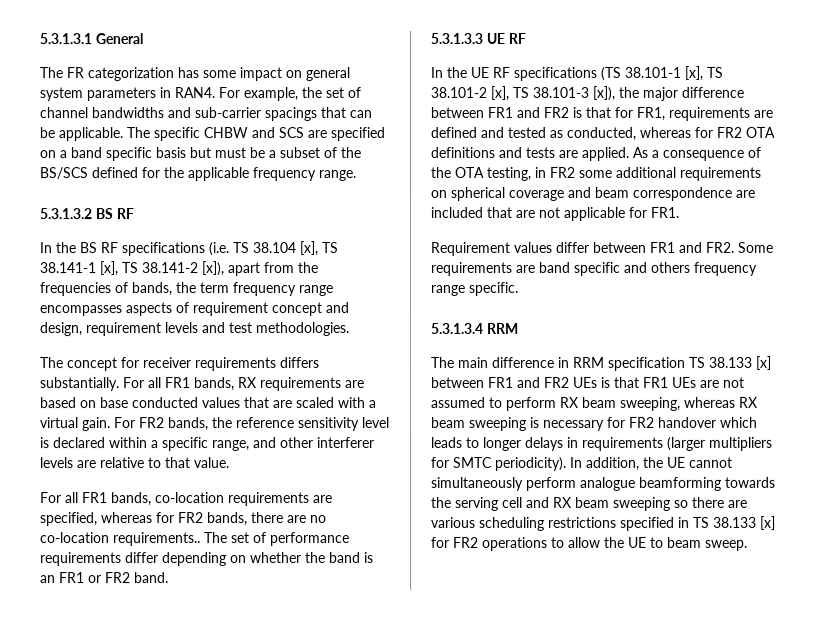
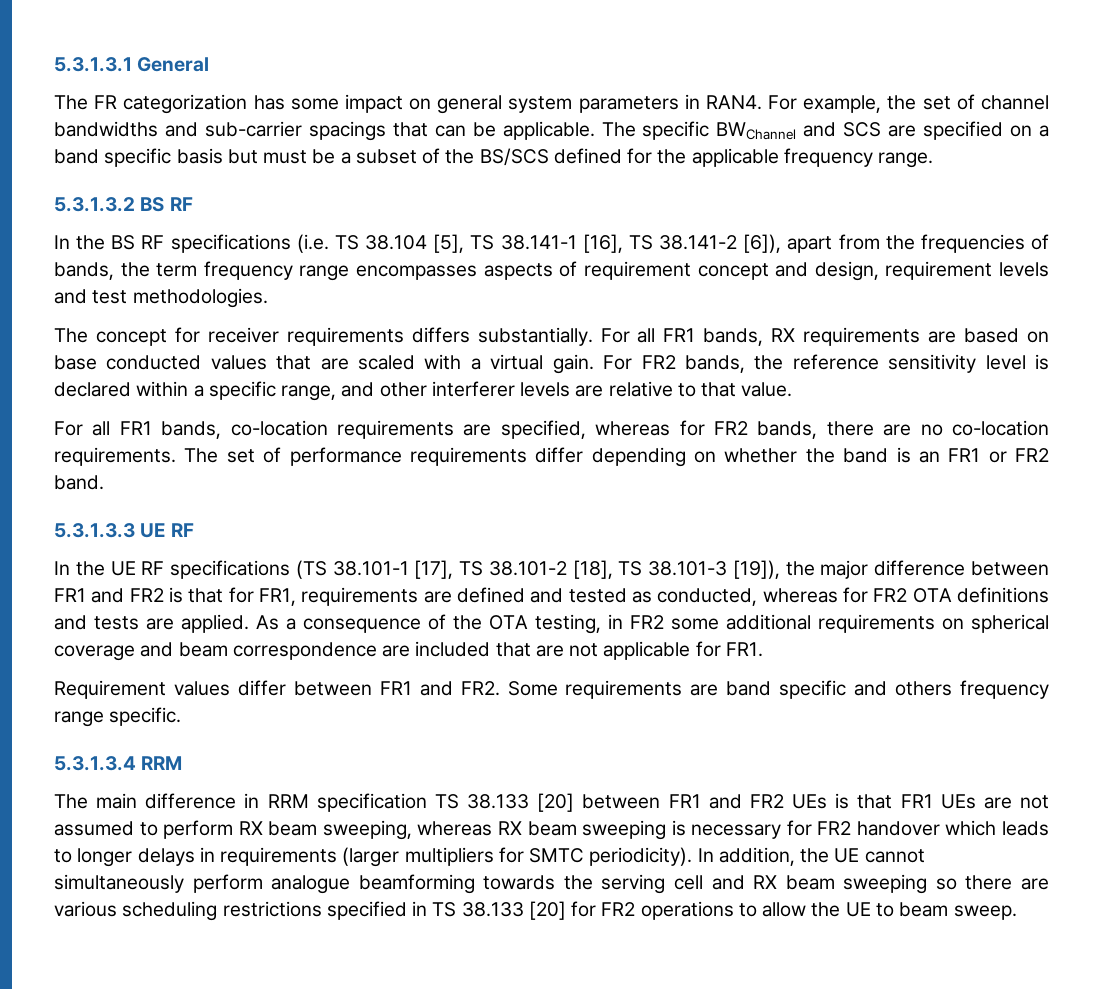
[203,127,248,139] CHBW -> [716,122,797,140] BWChannel
[299,241,318,257] [x], -> [433,234,465,253] [5],
[99,261,118,277] [x], -> [582,234,623,253] [16],
[201,261,224,277] [x]), -> [743,234,782,253] [6]),
[113,532,201,547] requirements.. -> [54,447,176,466] requirements.
[684,65,703,81] [x], -> [414,560,454,579] [17],
[490,85,509,101] [x], -> [572,560,613,579] [18],
[592,85,615,101] [x]), -> [732,560,780,579] [19]),
[756,355,772,370] [x] -> [537,793,575,812] [20]
[760,515,776,530] [x] -> [528,901,566,920] [20]

